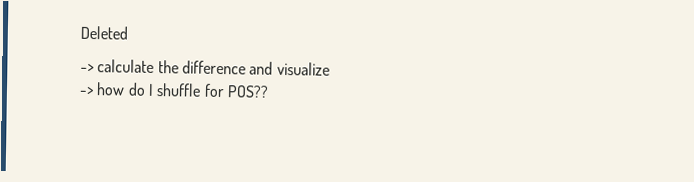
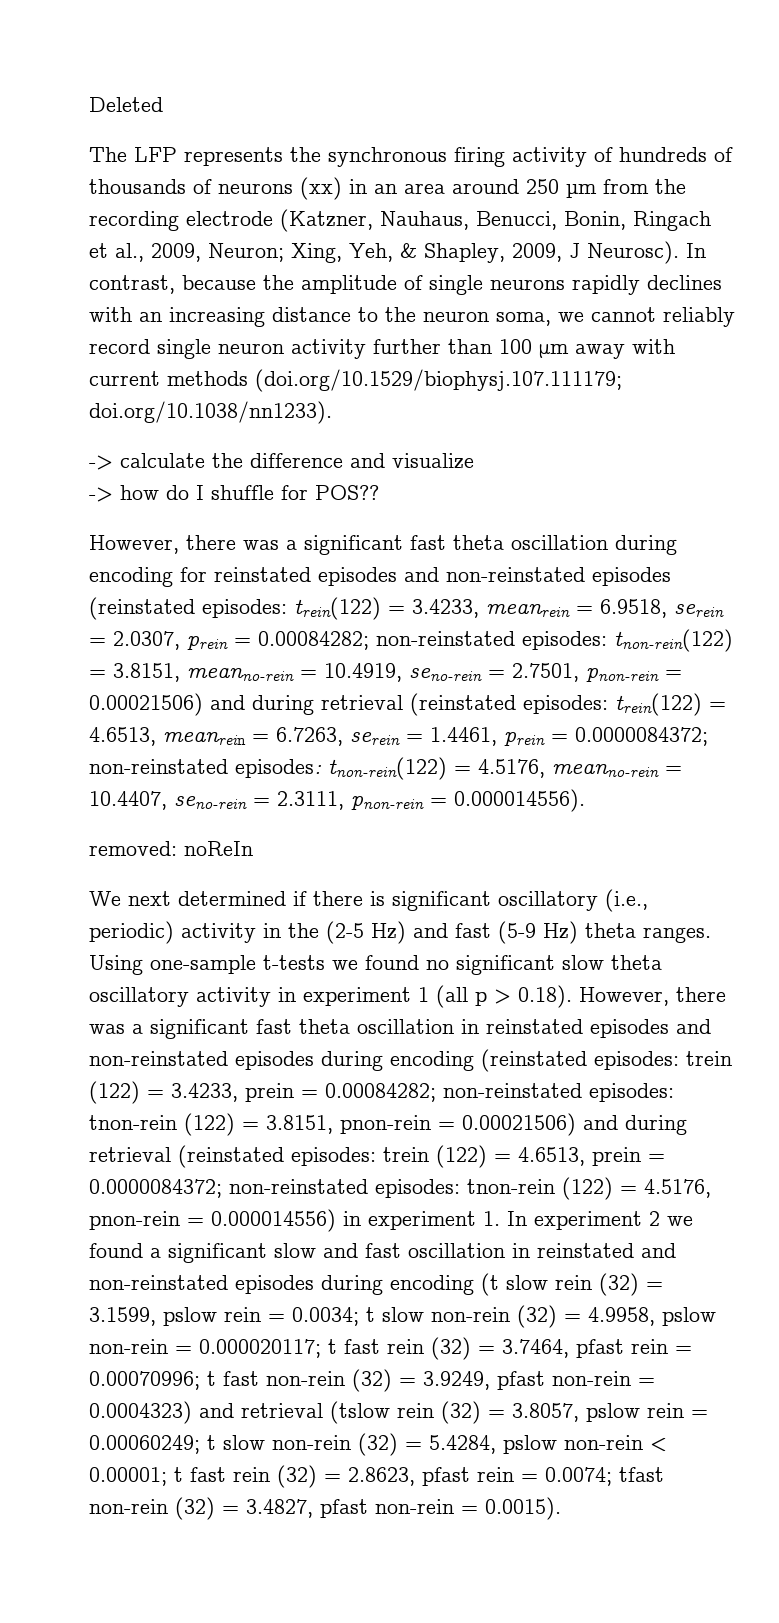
(128, 32) none -> [89,147,733,167] [89,177,686,200] [89,209,711,232] [89,241,706,264] [89,275,722,295] [89,307,735,327] [89,339,675,359] [89,369,622,392] [89,401,332,424] // The LFP represents the synchronous firing activity of hundreds of thousands of neurons (xx) in an area around 250 µm from the recording electrode (Katzner, Nauhaus, Benucci, Bonin, Ringach et al., 2009, Neuron; Xing, Yeh, & Shapley, 2009, J Neurosc). In contrast, because the amplitude of single neurons rapidly declines with an increasing distance to the neuron soma, we cannot reliably record single neuron activity further than 100 μm away with current methods (doi.org/10.1529/biophysj.107.111179; doi.org/10.1038/nn1233).
(269, 91) none -> [89,535,677,555] [89,567,671,587] [89,597,724,620] [89,629,733,652] [89,663,682,682] [89,693,726,716] [89,727,708,746] [89,757,682,780] [89,789,585,812] [89,841,253,856] [89,889,648,912] [89,921,711,944] [89,955,662,975] [89,985,726,1008] [89,1019,711,1039] [89,1049,732,1072] [89,1081,674,1104] [89,1113,687,1136] [89,1145,665,1168] [89,1177,711,1200] [89,1209,693,1232] [89,1243,676,1263] [89,1273,663,1296] [89,1305,716,1328] [89,1337,692,1360] [89,1369,655,1392] [89,1401,708,1424] [89,1433,667,1456] [89,1465,664,1488] [89,1497,561,1520] // However, there was a significant fast theta oscillation during encoding for reinstated episodes and non-reinstated episodes (reinstated episodes: trein(122) = 3.4233, meanrein = 6.9518, serein = 2.0307, prein = 0.00084282; non-reinstated episodes: tnon-rein(122) = 3.8151, meanno-rein = 10.4919, seno-rein = 2.7501, pnon-rein = 0.00021506) and during retrieval (reinstated episodes: trein(122) = 4.6513, meanrein = 6.7263, serein = 1.4461, prein = 0.0000084372; non-reinstated episodes: tnon-rein(122) = 4.5176, meanno-rein = 10.4407, seno-rein = 2.3111, pnon-rein = 0.000014556). // removed: noReIn // We next determined if there is significant oscillatory (i.e., periodic) activity in the (2-5 Hz) and fast (5-9 Hz) theta ranges. Using one-sample t-tests we found no significant slow theta oscillatory activity in experiment 1 (all p > 0.18). However, there was a significant fast theta oscillation in reinstated episodes and non-reinstated episodes during encoding (reinstated episodes: trein (122) = 3.4233, prein = 0.00084282; non-reinstated episodes: tnon-rein (122) = 3.8151, pnon-rein = 0.00021506) and during retrieval (reinstated episodes: trein (122) = 4.6513, prein = 0.0000084372; non-reinstated episodes: tnon-rein (122) = 4.5176, pnon-rein = 0.000014556) in experiment 1. In experiment 2 we found a significant slow and fast oscillation in reinstated and non-reinstated episodes during encoding (t slow rein (32) = 3.1599, pslow rein = 0.0034; t slow non-rein (32) = 4.9958, pslow non-rein = 0.000020117; t fast rein (32) = 3.7464, pfast rein = 0.00070996; t fast non-rein (32) = 3.9249, pfast non-rein = 0.0004323) and retrieval (tslow rein (32) = 3.8057, pslow rein = 0.00060249; t slow non-rein (32) = 5.4284, pslow non-rein < 0.00001; t fast rein (32) = 2.8623, pfast rein = 0.0074; tfast non-rein (32) = 3.4827, pfast non-rein = 0.0015).

